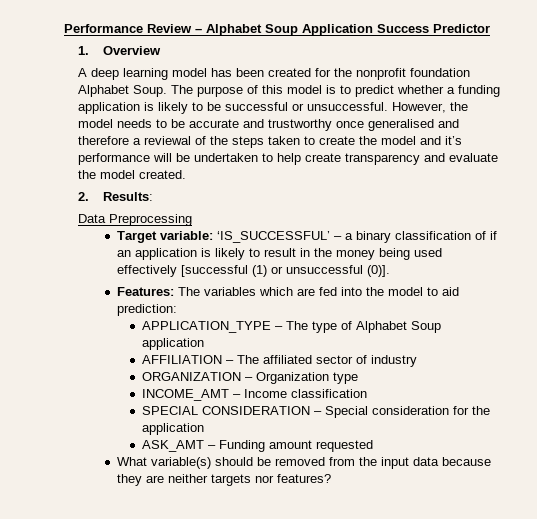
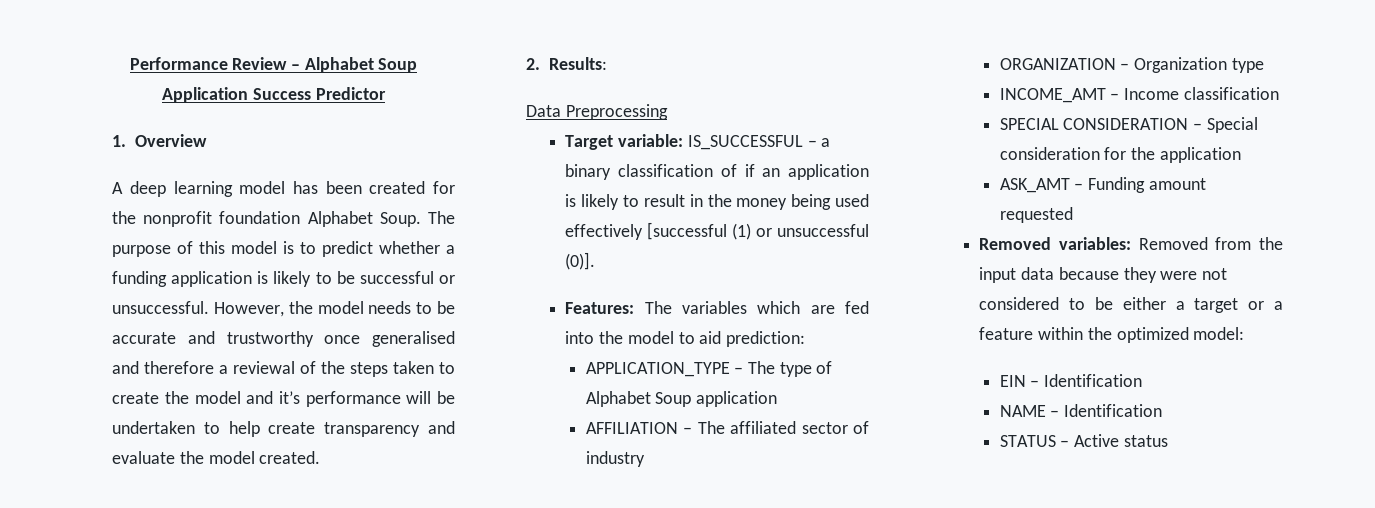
[217,231,331,243] ‘IS_SUCCESSFUL’ -> [687,135,803,150] IS_SUCCESSFUL
[117,457,326,469] What variable(s) should be removed -> [979,237,1208,250] Removed variables: Removed
[146,474,332,486] are neither targets nor features? -> [1160,268,1228,280] [979,297,1283,313] [979,327,1245,343] [999,374,1143,387] [999,404,1163,417] [999,434,1168,447] were not considered to be either a target or a feature within the optimized model: // EIN – Identification // NAME – Identification // STATUS – Active status

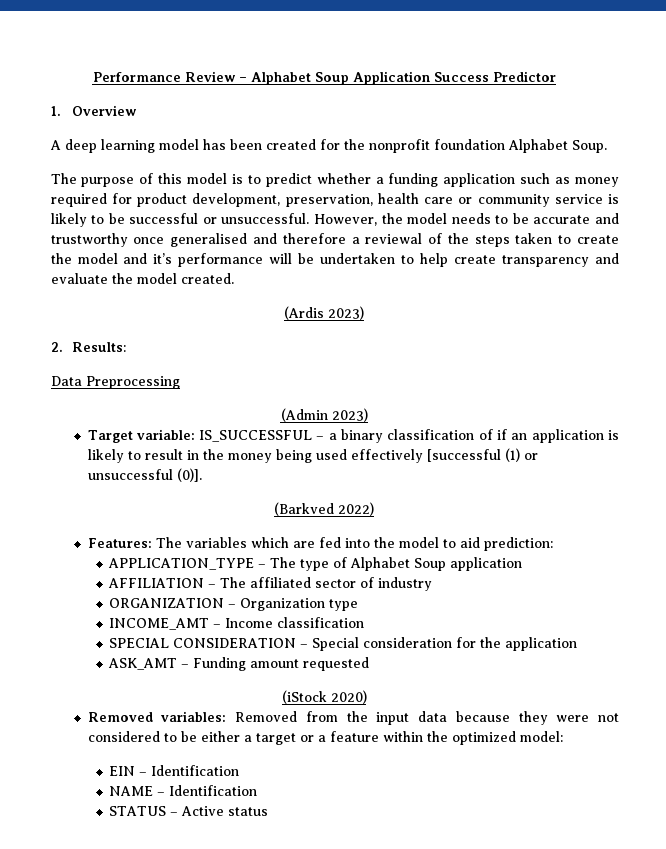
(421, 219) none -> (607, 146) //
(253, 279) none -> [520,173,620,187] [50,193,603,207] such as money required for product development, preservation, health care or community service
(321, 457) none -> [284,306,364,320] // (Ardis 2023)
(668, 112) none -> [280,408,368,422] // (Admin 2023)
(596, 261) none -> [274,502,374,516] // (Barkved 2022)
(1073, 215) none -> [281,690,367,704] // (iStock 2020)

